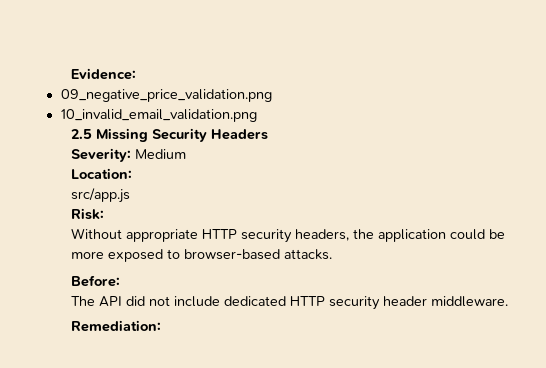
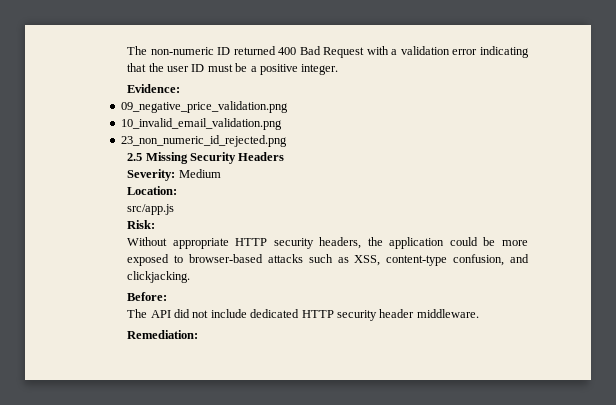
(71, 74) none -> [127,46,529,58] [127,63,339,75] The non-numeric ID returned 400 Bad Request with a validation error indicating that the user ID must be a positive integer. //
(257, 115) none -> [121,135,288,147] // 23_non_numeric_id_rejected.png
[284,249,333,260] attacks. -> [267,254,529,266] [127,271,191,283] attacks such as XSS, content-type confusion, and clickjacking.

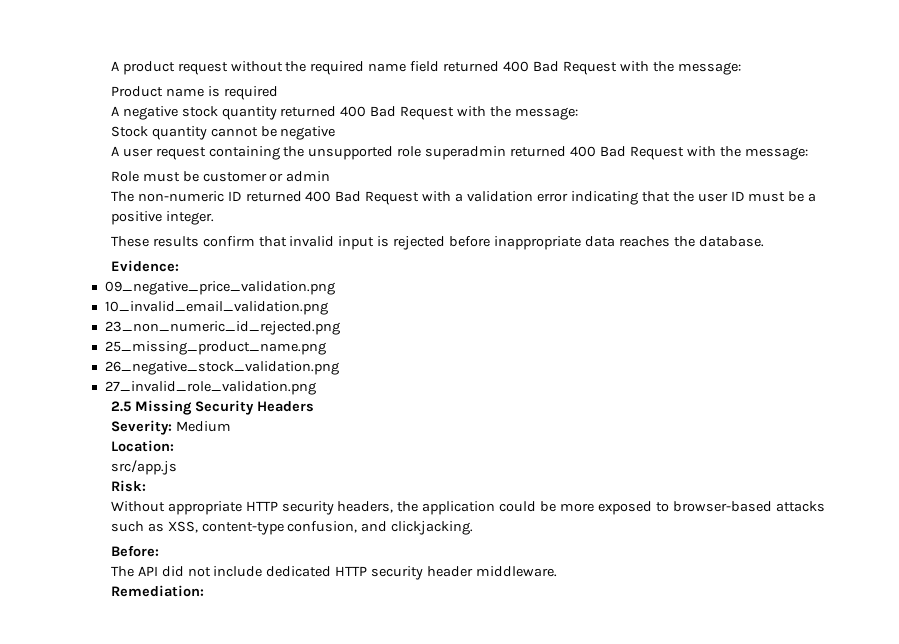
(127, 50) none -> [110,61,741,75] [110,86,278,100] [110,106,578,120] [110,126,336,140] [110,146,808,160] [110,171,331,182] A product request without the required name field returned 400 Bad Request with the message: // Product name is required // A negative stock quantity returned 400 Bad Request with the message: // Stock quantity cannot be negative // A user request containing the unsupported role superadmin returned 400 Bad Request with the message: // Role must be customer or admin //
(339, 69) none -> [110,236,764,250] // These results confirm that invalid input is rejected before inappropriate data reaches the database.
(288, 141) none -> [104,341,326,355] [104,361,339,375] [104,381,316,395] // 25_missing_product_name.png // 26_negative_stock_validation.png // 27_invalid_role_validation.png

